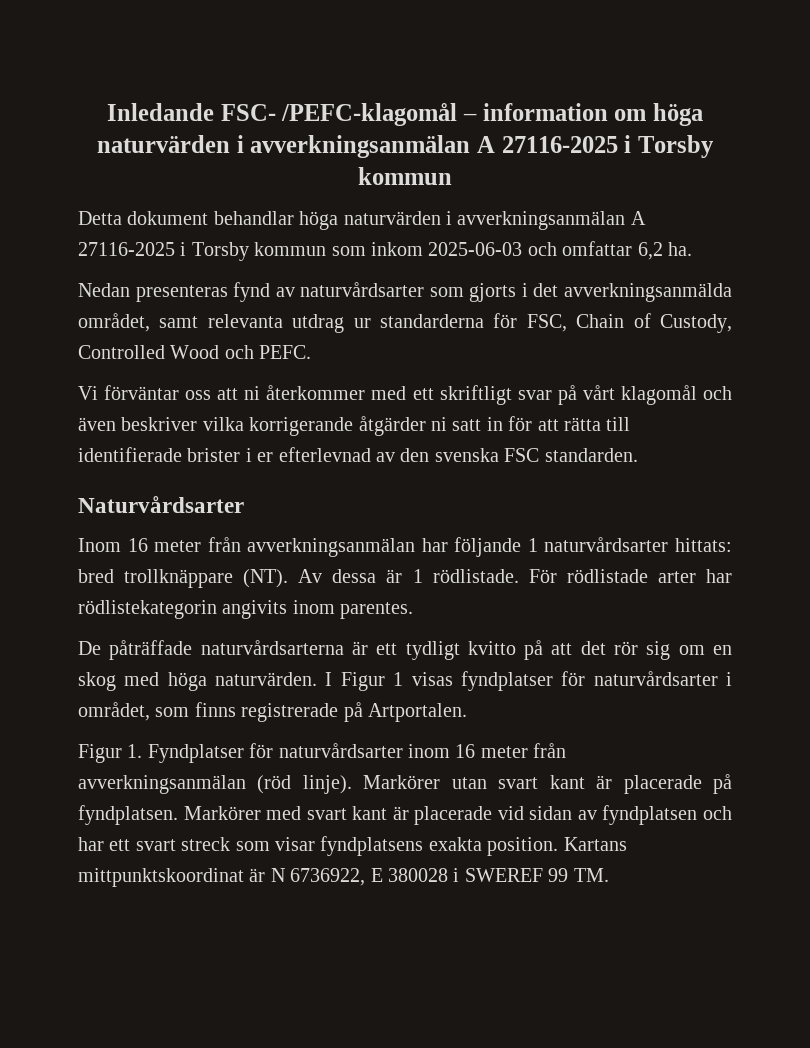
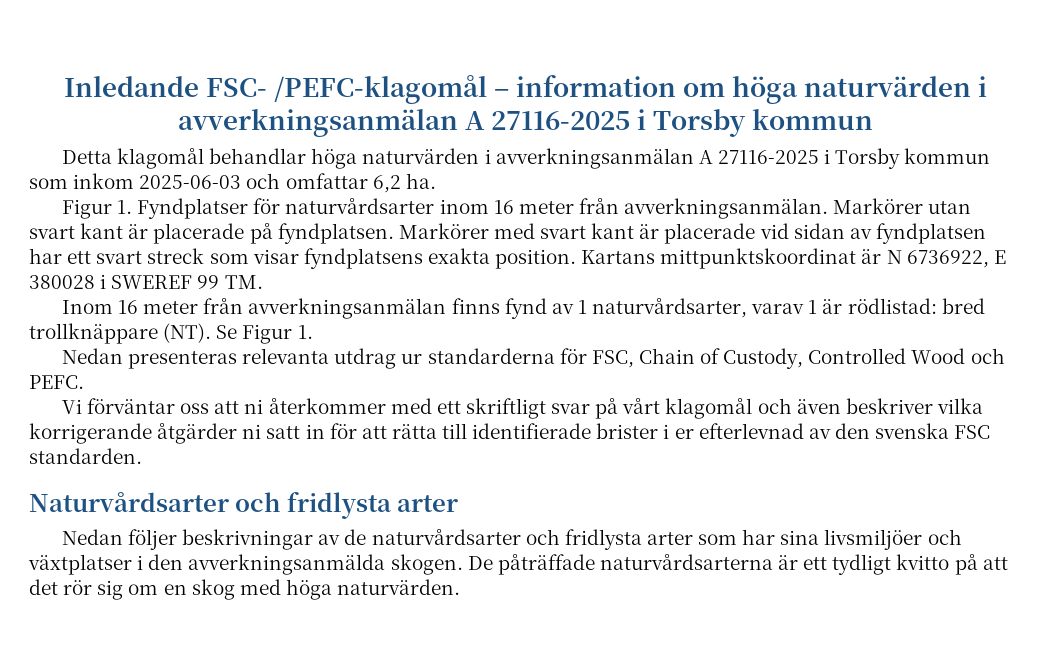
[127,211,209,225] dokument -> [117,148,205,169] klagomål
[78,282,732,302] [78,313,199,332] Nedan presenteras fynd av naturvårdsarter som gjorts i det avverkningsanmälda området, samt -> [61,198,972,219] [29,223,986,244] [29,248,1006,269] [29,274,263,289] [61,298,985,319] [29,323,313,344] [61,348,238,369] Figur 1. Fyndplatser för naturvårdsarter inom 16 meter från avverkningsanmälan. Markörer utan svart kant är placerade på fyndplatsen. Markörer med svart kant är placerade vid sidan av fyndplatsen har ett svart streck som visar fyndplatsens exakta position. Kartans mittpunktskoordinat är N 6736922, E 380028 i SWEREF 99 TM. // Inom 16 meter från avverkningsanmälan finns fynd av 1 naturvårdsarter, varav 1 är rödlistad: bred trollknäppare (NT). Se Figur 1. // Nedan presenteras
[78,537,732,557] [78,569,733,588] [78,600,414,619] // Inom 16 meter från avverkningsanmälan har följande 1 naturvårdsarter hittats: bred trollknäppare (NT). Av dessa är 1 rödlistade. För rödlistade arter har rödlistekategorin angivits inom parentes. // -> [235,491,459,519] [61,529,962,550] [28,554,463,575] och fridlysta arter // Nedan följer beskrivningar av de naturvårdsarter och fridlysta arter som har sina livsmiljöer och växtplatser i den avverkningsanmälda skogen.
[325,671,733,691] [78,702,467,722] [78,743,567,763] [78,774,733,794] [78,805,732,825] [78,836,627,856] [78,868,609,887] I Figur 1 visas fyndplatser för naturvårdsarter i området, som finns registrerade på Artportalen. // Figur 1. Fyndplatser för naturvårdsarter inom 16 meter från avverkningsanmälan (röd linje). Markörer utan svart kant är placerade på fyndplatsen. Markörer med svart kant är placerade vid sidan av fyndplatsen och har ett svart streck som visar fyndplatsens exakta position. Kartans mittpunktskoordinat är N 6736922, E 380028 i SWEREF 99 TM. -> (461, 587) none

